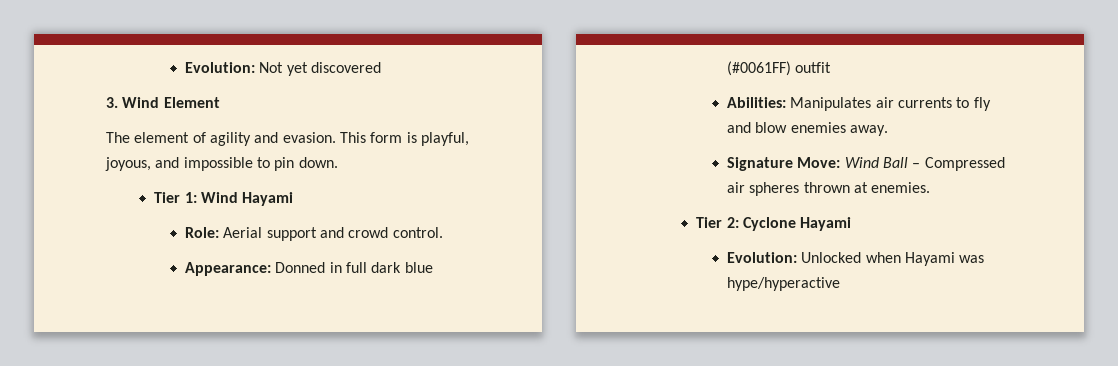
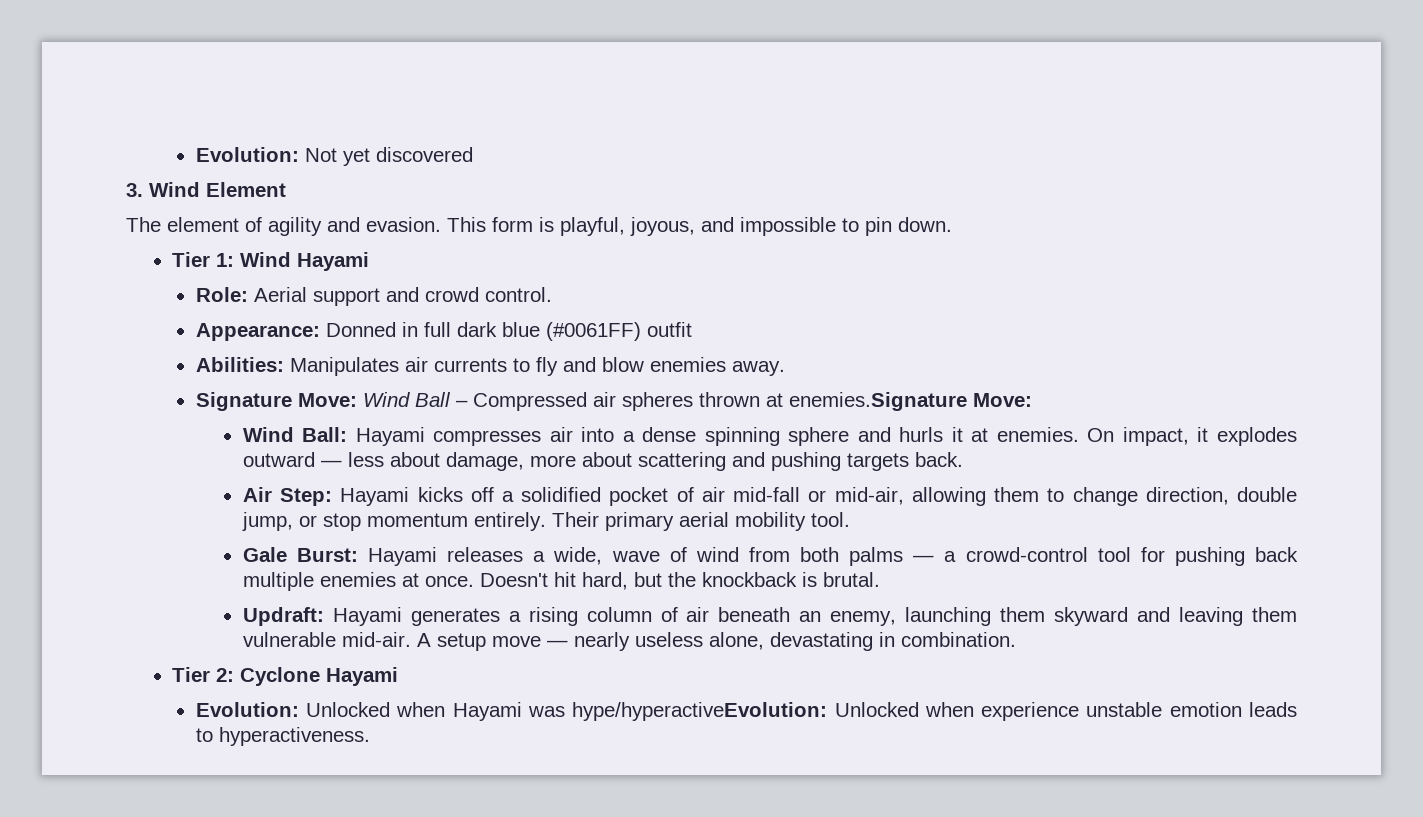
[871,182,931,193] enemies. -> [788,392,1032,411] [242,427,1298,446] [242,452,963,471] [242,487,1297,506] [241,512,850,531] [242,547,1298,566] [242,572,880,591] [242,607,1297,626] [242,632,1016,651] enemies.Signature Move: // Wind Ball: Hayami compresses air into a dense spinning sphere and hurls it at enemies. On impact, it explodes outward — less about damage, more about scattering and pushing targets back. // Air Step: Hayami kicks off a solidified pocket of air mid-fall or mid-air, allowing them to change direction, double jump, or stop momentum entirely. Their primary aerial mobility tool. // Gale Burst: Hayami releases a wide, wave of wind from both palms — a crowd-control tool for pushing back multiple enemies at once. Doesn't hit hard, but the knockback is brutal. // Updraft: Hayami generates a rising column of air beneath an enemy, launching them skyward and leaving them vulnerable mid-air. A setup move — nearly useless alone, devastating in combination.
[727,277,841,291] hype/hyperactive -> [572,702,1297,721] [195,727,370,746] hype/hyperactiveEvolution: Unlocked when experience unstable emotion leads to hyperactiveness.

